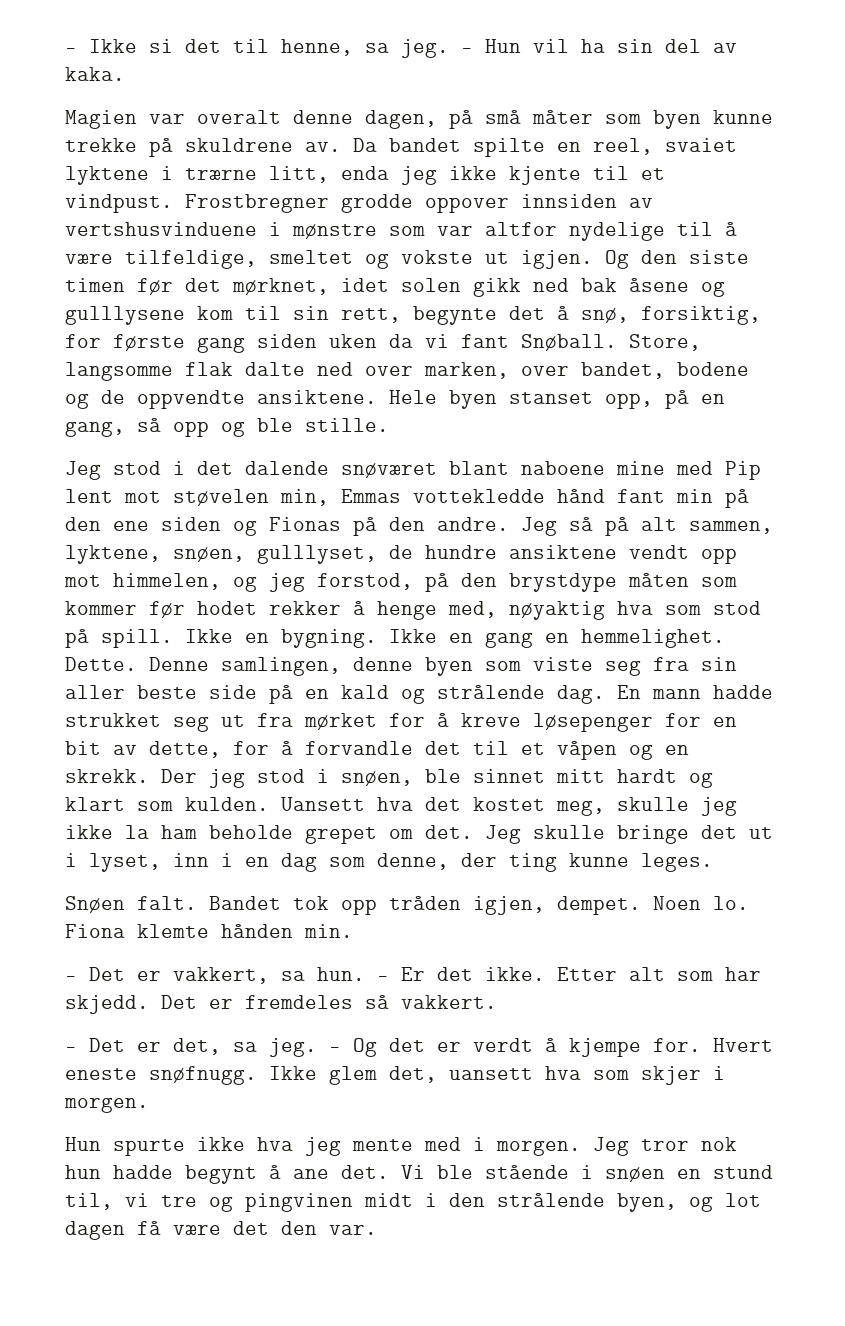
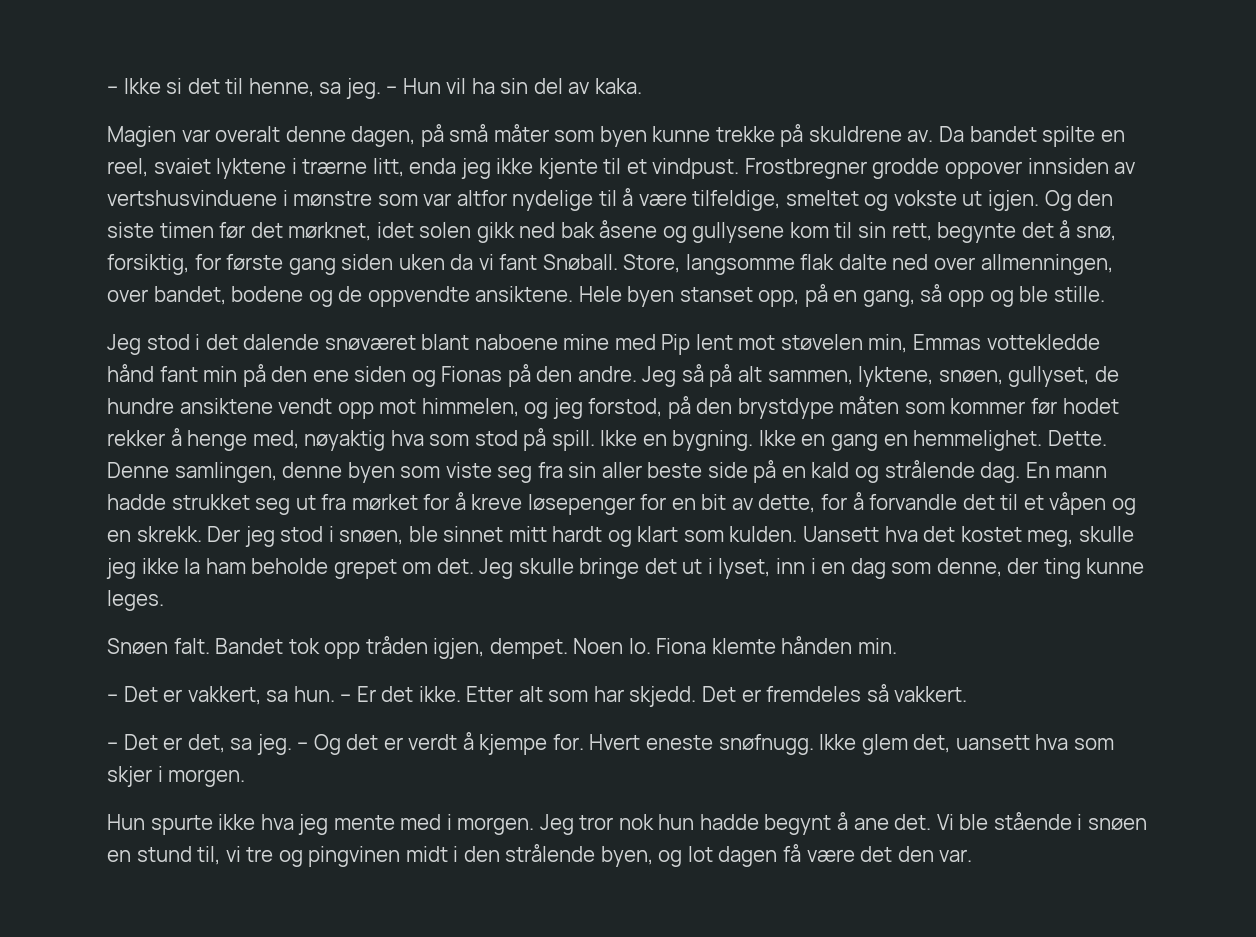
[65,306,185,325] gulllysene -> [692,222,785,243] gullysene
[424,362,509,379] marken, -> [980,254,1113,275] allmenningen,
[257,545,377,564] gulllyset, -> [1008,366,1090,387] gullyset,

